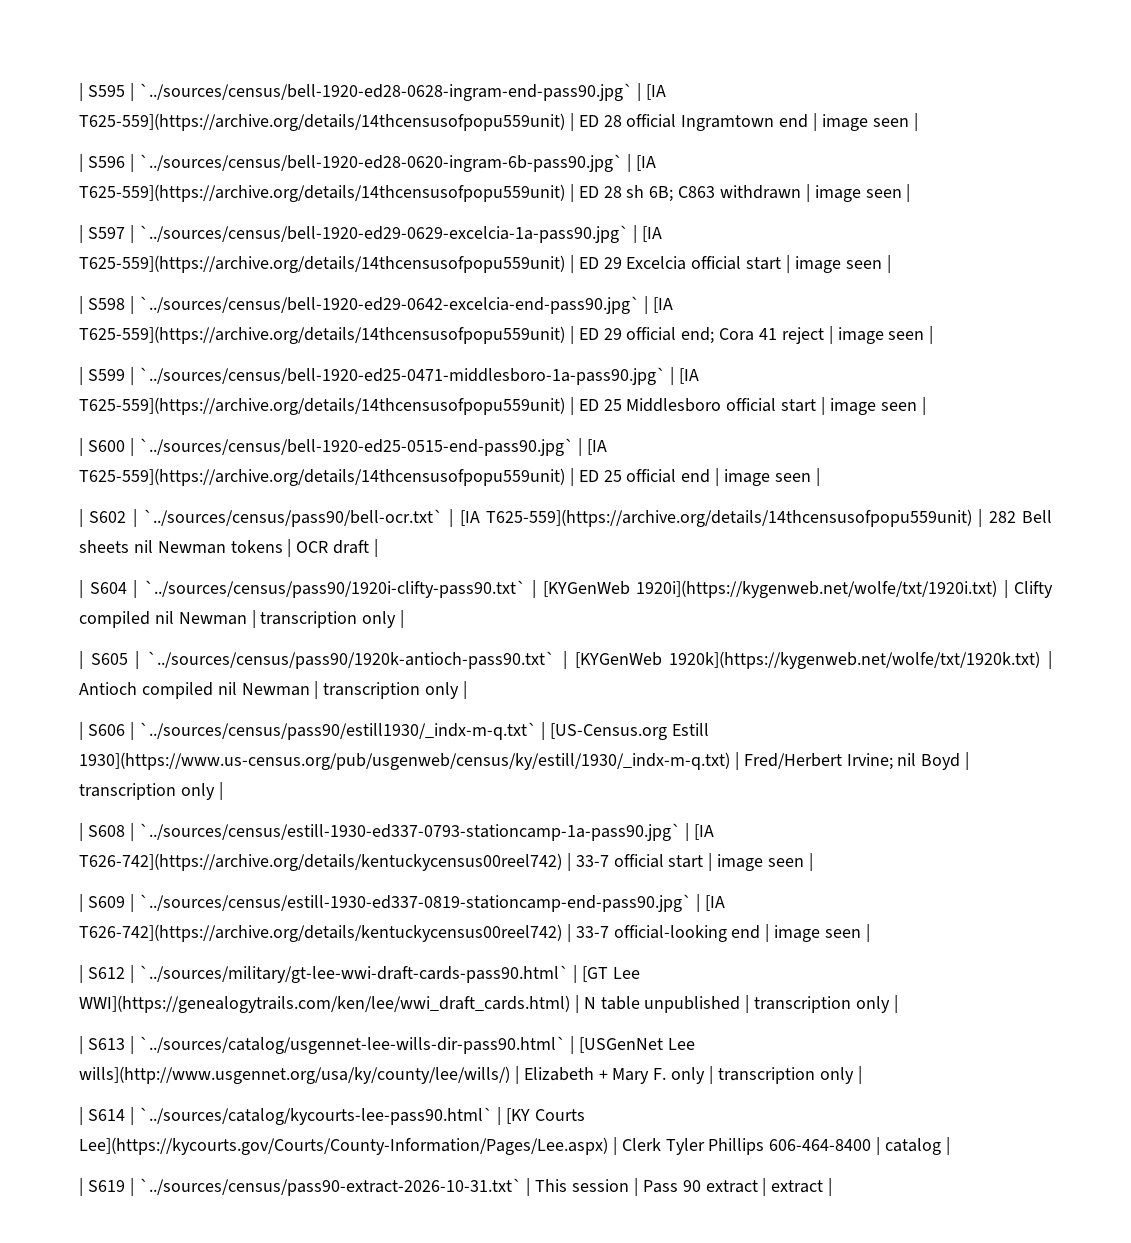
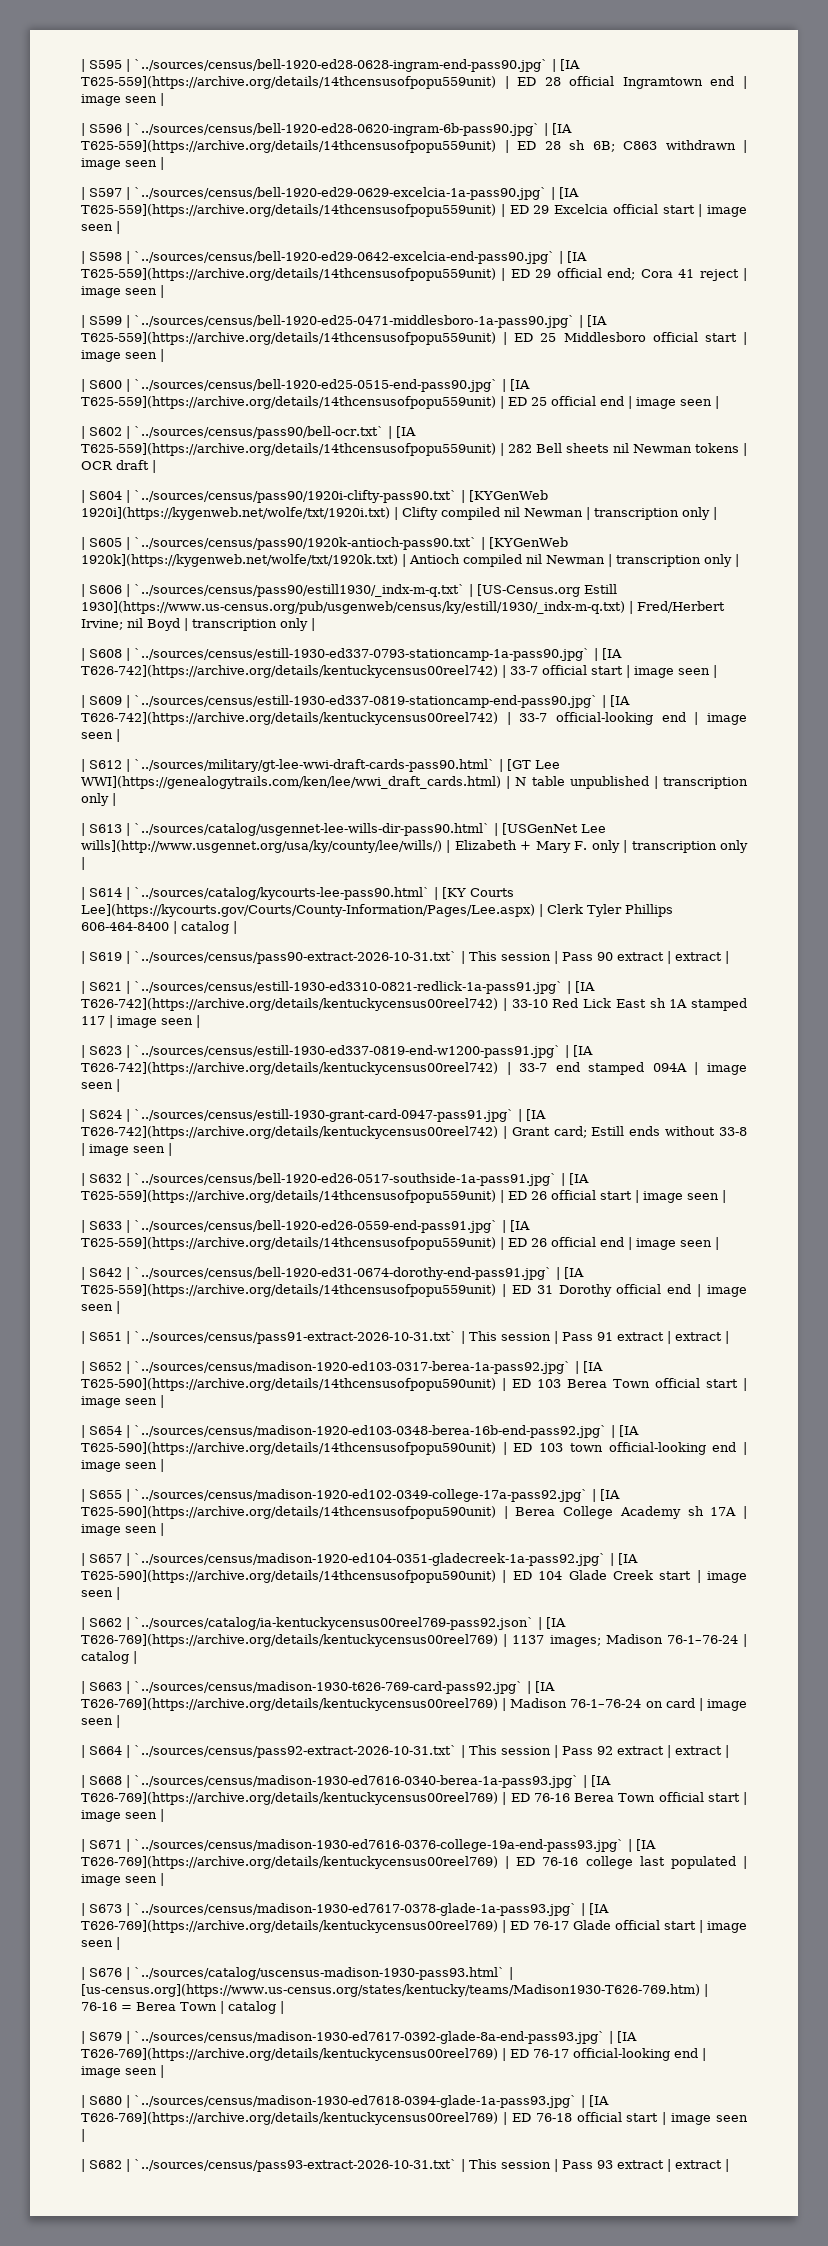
(833, 1187) none -> [81,981,595,994] [81,998,747,1011] [81,1015,200,1028] [81,1045,593,1058] [81,1062,747,1075] [81,1079,120,1092] [81,1109,546,1122] [81,1126,747,1139] [81,1143,172,1156] [81,1173,589,1186] [81,1190,726,1203] [81,1220,530,1233] [81,1237,719,1250] [81,1267,584,1280] [81,1284,747,1297] [81,1301,120,1314] [81,1331,729,1344] [81,1361,603,1374] [81,1378,747,1391] [81,1395,164,1408] [81,1425,639,1438] [81,1442,747,1455] [81,1459,164,1472] [81,1489,620,1502] [81,1506,747,1519] [81,1523,164,1536] [81,1553,638,1566] [81,1570,747,1583] [81,1587,120,1600] [81,1617,566,1630] [81,1634,747,1647] [81,1651,137,1664] [81,1681,555,1694] [81,1698,747,1711] [81,1715,120,1728] [81,1745,729,1758] [81,1775,611,1788] [81,1792,747,1805] [81,1809,164,1822] [81,1839,656,1852] [81,1856,747,1869] [81,1873,164,1886] [81,1903,609,1916] [81,1920,747,1933] [81,1937,120,1950] [81,1967,513,1980] [81,1984,708,1997] [81,2001,284,2014] [81,2031,637,2044] [81,2048,706,2061] [81,2065,164,2078] [81,2095,609,2108] [81,2112,748,2125] [81,2129,85,2142] [81,2159,729,2172] // | S621 | `../sources/census/estill-1930-ed3310-0821-redlick-1a-pass91.jpg` | [IA T626-742](https://archive.org/details/kentuckycensus00reel742) | 33-10 Red Lick East sh 1A stamped 117 | image seen | // | S623 | `../sources/census/estill-1930-ed337-0819-end-w1200-pass91.jpg` | [IA T626-742](https://archive.org/details/kentuckycensus00reel742) | 33-7 end stamped 094A | image seen | // | S624 | `../sources/census/estill-1930-grant-card-0947-pass91.jpg` | [IA T626-742](https://archive.org/details/kentuckycensus00reel742) | Grant card; Estill ends without 33-8 | image seen | // | S632 | `../sources/census/bell-1920-ed26-0517-southside-1a-pass91.jpg` | [IA T625-559](https://archive.org/details/14thcensusofpopu559unit) | ED 26 official start | image seen | // | S633 | `../sources/census/bell-1920-ed26-0559-end-pass91.jpg` | [IA T625-559](https://archive.org/details/14thcensusofpopu559unit) | ED 26 official end | image seen | // | S642 | `../sources/census/bell-1920-ed31-0674-dorothy-end-pass91.jpg` | [IA T625-559](https://archive.org/details/14thcensusofpopu559unit) | ED 31 Dorothy official end | image seen | // | S651 | `../sources/census/pass91-extract-2026-10-31.txt` | This session | Pass 91 extract | extract | // | S652 | `../sources/census/madison-1920-ed103-0317-berea-1a-pass92.jpg` | [IA T625-590](https://archive.org/details/14thcensusofpopu590unit) | ED 103 Berea Town official start | image seen | // | S654 | `../sources/census/madison-1920-ed103-0348-berea-16b-end-pass92.jpg` | [IA T625-590](https://archive.org/details/14thcensusofpopu590unit) | ED 103 town official-looking end | image seen | // | S655 | `../sources/census/madison-1920-ed102-0349-college-17a-pass92.jpg` | [IA T625-590](https://archive.org/details/14thcensusofpopu590unit) | Berea College Academy sh 17A | image seen | // | S657 | `../sources/census/madison-1920-ed104-0351-gladecreek-1a-pass92.jpg` | [IA T625-590](https://archive.org/details/14thcensusofpopu590unit) | ED 104 Glade Creek start | image seen | // | S662 | `../sources/catalog/ia-kentuckycensus00reel769-pass92.json` | [IA T626-769](https://archive.org/details/kentuckycensus00reel769) | 1137 images; Madison 76-1–76-24 | catalog | // | S663 | `../sources/census/madison-1930-t626-769-card-pass92.jpg` | [IA T626-769](https://archive.org/details/kentuckycensus00reel769) | Madison 76-1–76-24 on card | image seen | // | S664 | `../sources/census/pass92-extract-2026-10-31.txt` | This session | Pass 92 extract | extract | // | S668 | `../sources/census/madison-1930-ed7616-0340-berea-1a-pass93.jpg` | [IA T626-769](https://archive.org/details/kentuckycensus00reel769) | ED 76-16 Berea Town official start | image seen | // | S671 | `../sources/census/madison-1930-ed7616-0376-college-19a-end-pass93.jpg` | [IA T626-769](https://archive.org/details/kentuckycensus00reel769) | ED 76-16 college last populated | image seen | // | S673 | `../sources/census/madison-1930-ed7617-0378-glade-1a-pass93.jpg` | [IA T626-769](https://archive.org/details/kentuckycensus00reel769) | ED 76-17 Glade official start | image seen | // | S676 | `../sources/catalog/uscensus-madison-1930-pass93.html` | [us-census.org](https://www.us-census.org/states/kentucky/teams/Madison1930-T626-769.htm) | 76-16 = Berea Town | catalog | // | S679 | `../sources/census/madison-1930-ed7617-0392-glade-8a-end-pass93.jpg` | [IA T626-769](https://archive.org/details/kentuckycensus00reel769) | ED 76-17 official-looking end | image seen | // | S680 | `../sources/census/madison-1930-ed7618-0394-glade-1a-pass93.jpg` | [IA T626-769](https://archive.org/details/kentuckycensus00reel769) | ED 76-18 official start | image seen | // | S682 | `../sources/census/pass93-extract-2026-10-31.txt` | This session | Pass 93 extract | extract |

